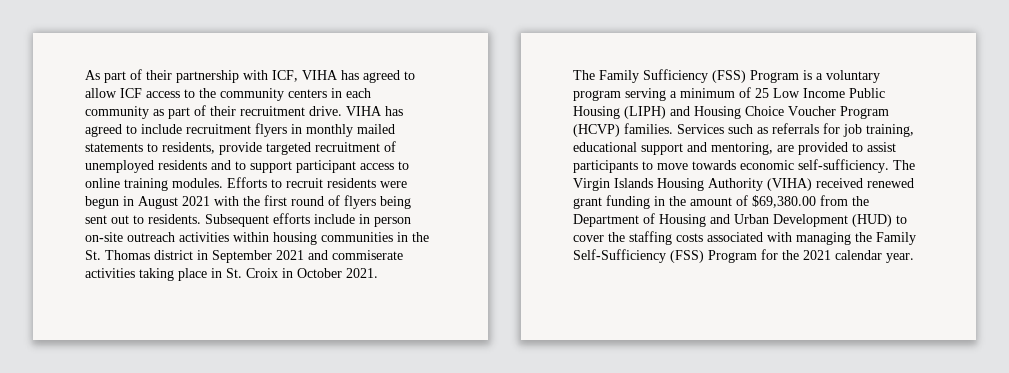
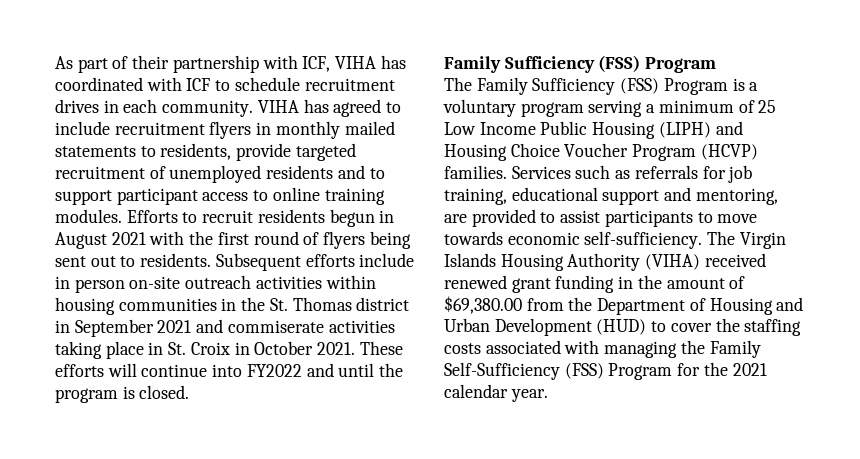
[363,70,415,83] [85,88,371,101] [85,105,342,119] agreed to allow ICF access to the community centers in each community as part of their recruitment drive. -> [55,77,395,91] [55,99,254,117] coordinated with ICF to schedule recruitment drives in each community.
[380,181,407,188] were -> (325, 216) none
(378, 273) none -> [359,341,403,355] [55,363,404,377] [55,385,190,403] [444,55,717,73] These efforts will continue into FY2022 and until the program is closed. // Family Sufficiency (FSS) Program

